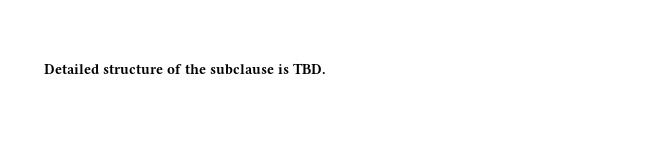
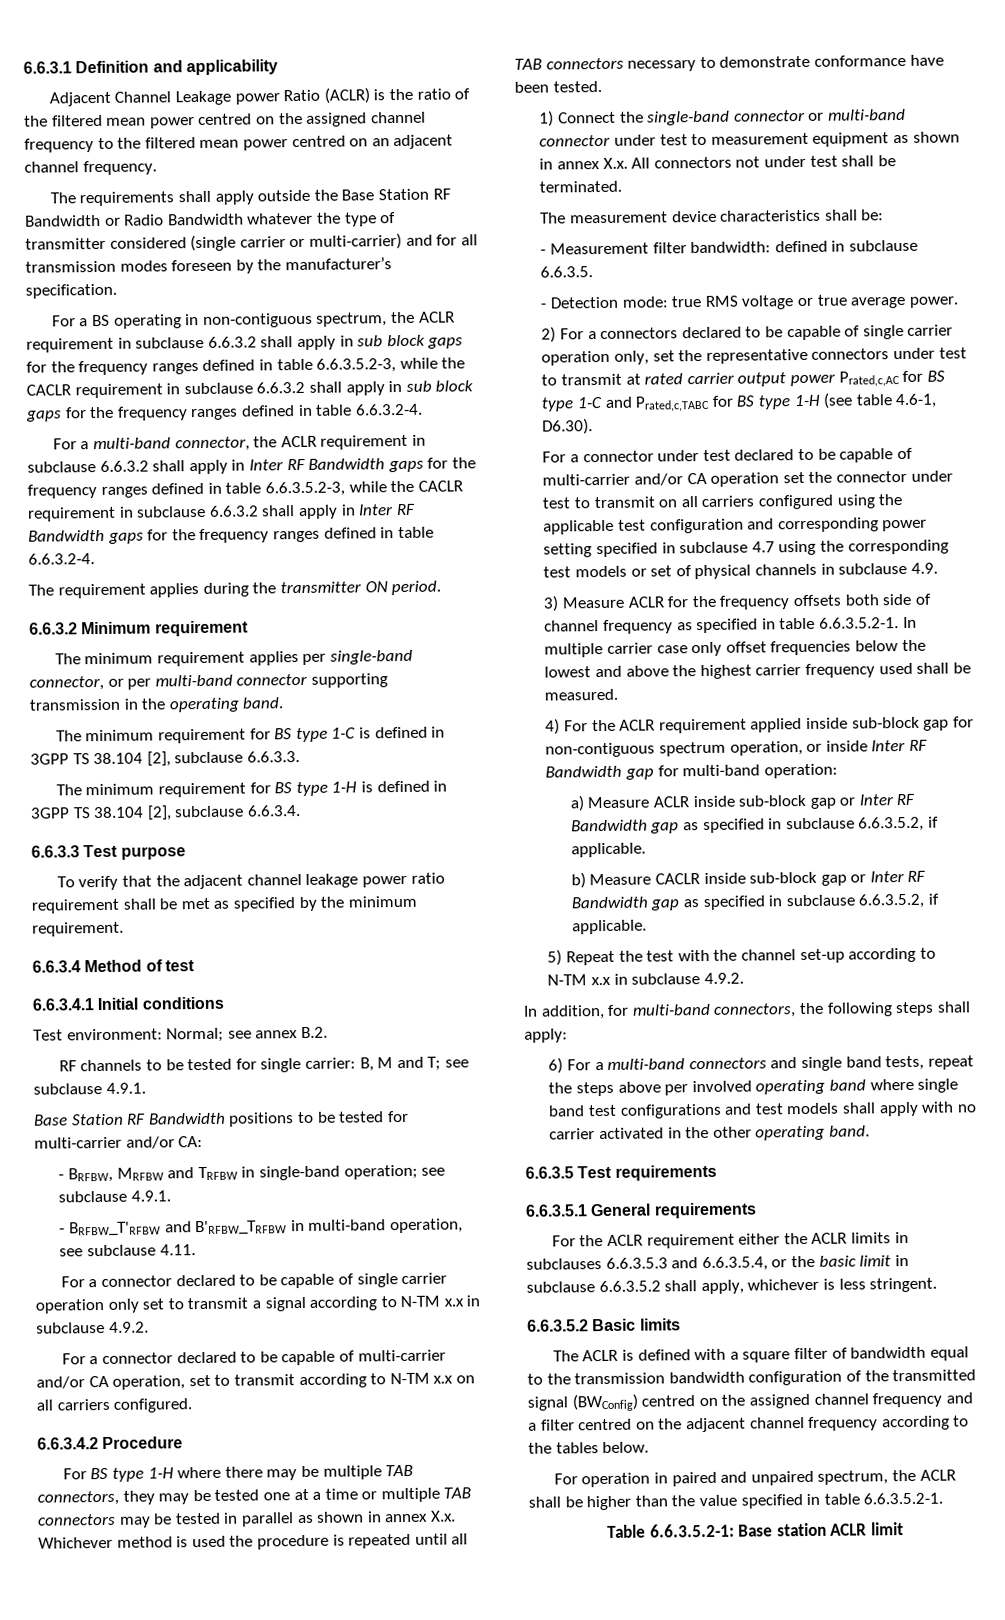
[44,63,326,75] Detailed structure of the subclause is TBD. -> [23,59,278,76] [48,87,471,107] [24,111,426,129] [24,134,454,153] [24,160,157,176] [49,188,451,207] [25,212,397,227] [25,232,478,252] [25,257,392,274] [25,283,117,299] [51,311,455,329] [26,334,464,353] [26,357,466,376] [26,380,474,399] [26,403,423,422] [52,434,426,452] [27,457,476,475] [27,480,463,499] [27,503,416,522] [28,526,434,544] [28,553,95,565] [28,580,442,599] [29,620,249,637] [54,649,413,667] [29,673,388,691] [29,697,284,713] [55,726,446,744] [30,751,300,767] [55,780,448,798] [30,805,301,821] [31,844,186,860] [56,872,445,891] [31,895,417,914] [32,921,124,937] [32,959,195,973] [32,996,224,1011] [33,1026,328,1043] [58,1056,469,1073] [33,1082,146,1095] [34,1110,409,1127] [34,1135,204,1149] [58,1164,446,1183] [58,1190,171,1203] [59,1218,463,1237] [59,1244,196,1257] [60,1272,448,1289] [35,1295,481,1314] [36,1321,149,1334] [61,1349,446,1366] [36,1372,475,1390] [36,1398,193,1413] [37,1436,184,1450] [62,1464,414,1482] [37,1487,472,1506] [37,1510,456,1528] [38,1533,469,1550] [514,54,944,72] [514,80,602,93] [539,108,906,127] [539,131,960,147] [539,155,896,170] [539,180,623,193] [540,209,885,224] [540,239,918,255] [540,266,594,278] [540,294,959,310] [541,324,954,343] [541,347,967,366] [541,370,945,387] [541,392,938,412] [542,418,594,435] [542,447,913,463] [542,470,953,487] [542,494,903,510] [543,517,928,535] [543,539,949,558] [543,562,938,580] [543,593,931,612] [544,616,917,634] [544,639,926,658] [544,662,971,680] [544,688,619,701] [545,716,974,735] [545,739,928,758] [545,763,838,780] [569,793,916,812] [570,816,939,834] [570,842,646,858] [570,870,927,889] [570,893,939,911] [571,919,647,935] [547,947,936,966] [547,972,744,986] [523,1001,971,1020] [524,1028,568,1043] [548,1055,974,1074] [548,1078,959,1097] [548,1101,977,1119] [549,1125,870,1141] [525,1164,717,1181] [525,1202,757,1219] [551,1231,909,1249] [526,1254,909,1272] [526,1277,938,1295] [527,1318,681,1332] [552,1346,969,1363] [527,1369,977,1386] [527,1392,973,1412] [528,1415,970,1433] [528,1441,650,1454] [553,1469,956,1488] [528,1492,944,1511] [607,1522,904,1538] 6.6.3.1 Definition and applicability // Adjacent Channel Leakage power Ratio (ACLR) is the ratio of the filtered mean power centred on the assigned channel frequency to the filtered mean power centred on an adjacent channel frequency. // The requirements shall apply outside the Base Station RF Bandwidth or Radio Bandwidth whatever the type of transmitter considered (single carrier or multi-carrier) and for all transmission modes foreseen by the manufacturer’s specification. // For a BS operating in non-contiguous spectrum, the ACLR requirement in subclause 6.6.3.2 shall apply in sub block gaps for the frequency ranges defined in table 6.6.3.5.2-3, while the CACLR requirement in subclause 6.6.3.2 shall apply in sub block gaps for the frequency ranges defined in table 6.6.3.2-4. // For a multi-band connector, the ACLR requirement in subclause 6.6.3.2 shall apply in Inter RF Bandwidth gaps for the frequency ranges defined in table 6.6.3.5.2-3, while the CACLR requirement in subclause 6.6.3.2 shall apply in Inter RF Bandwidth gaps for the frequency ranges defined in table 6.6.3.2-4. // The requirement applies during the transmitter ON period. // 6.6.3.2 Minimum requirement // The minimum requirement applies per single-band connector, or per multi-band connector supporting transmission in the operating band. // The minimum requirement for BS type 1-C is defined in 3GPP TS 38.104 [2], subclause 6.6.3.3. // The minimum requirement for BS type 1-H is defined in 3GPP TS 38.104 [2], subclause 6.6.3.4. // 6.6.3.3 Test purpose // To verify that the adjacent channel leakage power ratio requirement shall be met as specified by the minimum requirement. // 6.6.3.4 Method of test // 6.6.3.4.1 Initial conditions // Test environment: Normal; see annex B.2. // RF channels to be tested for single carrier: B, M and T; see subclause 4.9.1. // Base Station RF Bandwidth positions to be tested for multi-carrier and/or CA: // - BRFBW, MRFBW and TRFBW in single-band operation; see subclause 4.9.1. // - BRFBW_T'RFBW and B'RFBW_TRFBW in multi-band operation, see subclause 4.11. // For a connector declared to be capable of single carrier operation only set to transmit a signal according to N-TM x.x in subclause 4.9.2. // For a connector declared to be capable of multi-carrier and/or CA operation, set to transmit according to N-TM x.x on all carriers configured. // 6.6.3.4.2 Procedure // For BS type 1-H where there may be multiple TAB connectors, they may be tested one at a time or multiple TAB connectors may be tested in parallel as shown in annex X.x. Whichever method is used the procedure is repeated until all TAB connectors necessary to demonstrate conformance have been tested. // 1) Connect the single-band connector or multi-band connector under test to measurement equipment as shown in annex X.x. All connectors not under test shall be terminated. // The measurement device characteristics shall be: // - Measurement filter bandwidth: defined in subclause 6.6.3.5. // - Detection mode: true RMS voltage or true average power. // 2) For a connectors declared to be capable of single carrier operation only, set the representative connectors under test to transmit at rated carrier output power Prated,c,AC for BS type 1-C and Prated,c,TABC for BS type 1-H (see table 4.6-1, D6.30). // For a connector under test declared to be capable of multi-carrier and/or CA operation set the connector under test to transmit on all carriers configured using the applicable test configuration and corresponding power setting specified in subclause 4.7 using the corresponding test models or set of physical channels in subclause 4.9. // 3) Measure ACLR for the frequency offsets both side of channel frequency as specified in table 6.6.3.5.2-1. In multiple carrier case only offset frequencies below the lowest and above the highest carrier frequency used shall be measured. // 4) For the ACLR requirement applied inside sub-block gap for non-contiguous spectrum operation, or inside Inter RF Bandwidth gap for multi-band operation: // a) Measure ACLR inside sub-block gap or Inter RF Bandwidth gap as specified in subclause 6.6.3.5.2, if applicable. // b) Measure CACLR inside sub-block gap or Inter RF Bandwidth gap as specified in subclause 6.6.3.5.2, if applicable. // 5) Repeat the test with the channel set-up according to N-TM x.x in subclause 4.9.2. // In addition, for multi-band connectors, the following steps shall apply: // 6) For a multi-band connectors and single band tests, repeat the steps above per involved operating band where single band test configurations and test models shall apply with no carrier activated in the other operating band. // 6.6.3.5 Test requirements // 6.6.3.5.1 General requirements // For the ACLR requirement either the ACLR limits in subclauses 6.6.3.5.3 and 6.6.3.5.4, or the basic limit in subclause 6.6.3.5.2 shall apply, whichever is less stringent. // 6.6.3.5.2 Basic limits // The ACLR is defined with a square filter of bandwidth equal to the transmission bandwidth configuration of the transmitted signal (BWConfig) centred on the assigned channel frequency and a filter centred on the adjacent channel frequency according to the tables below. // For operation in paired and unpaired spectrum, the ACLR shall be higher than the value specified in table 6.6.3.5.2-1. // Table 6.6.3.5.2-1: Base station ACLR limit

